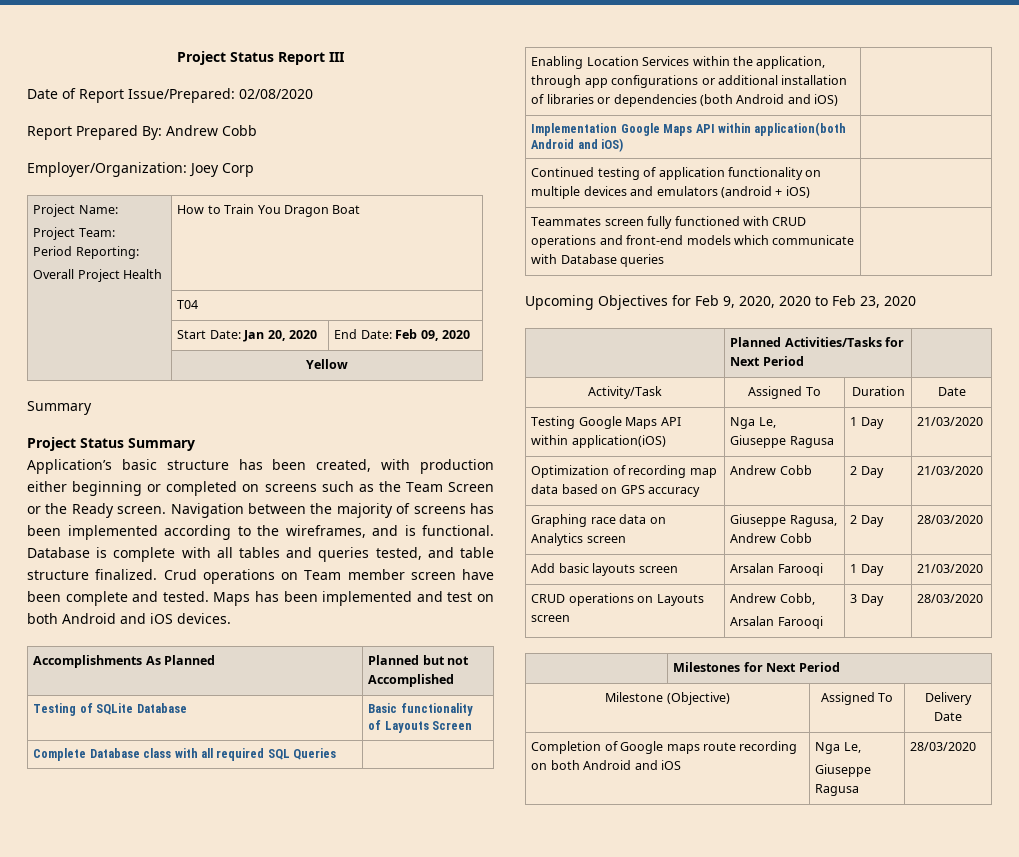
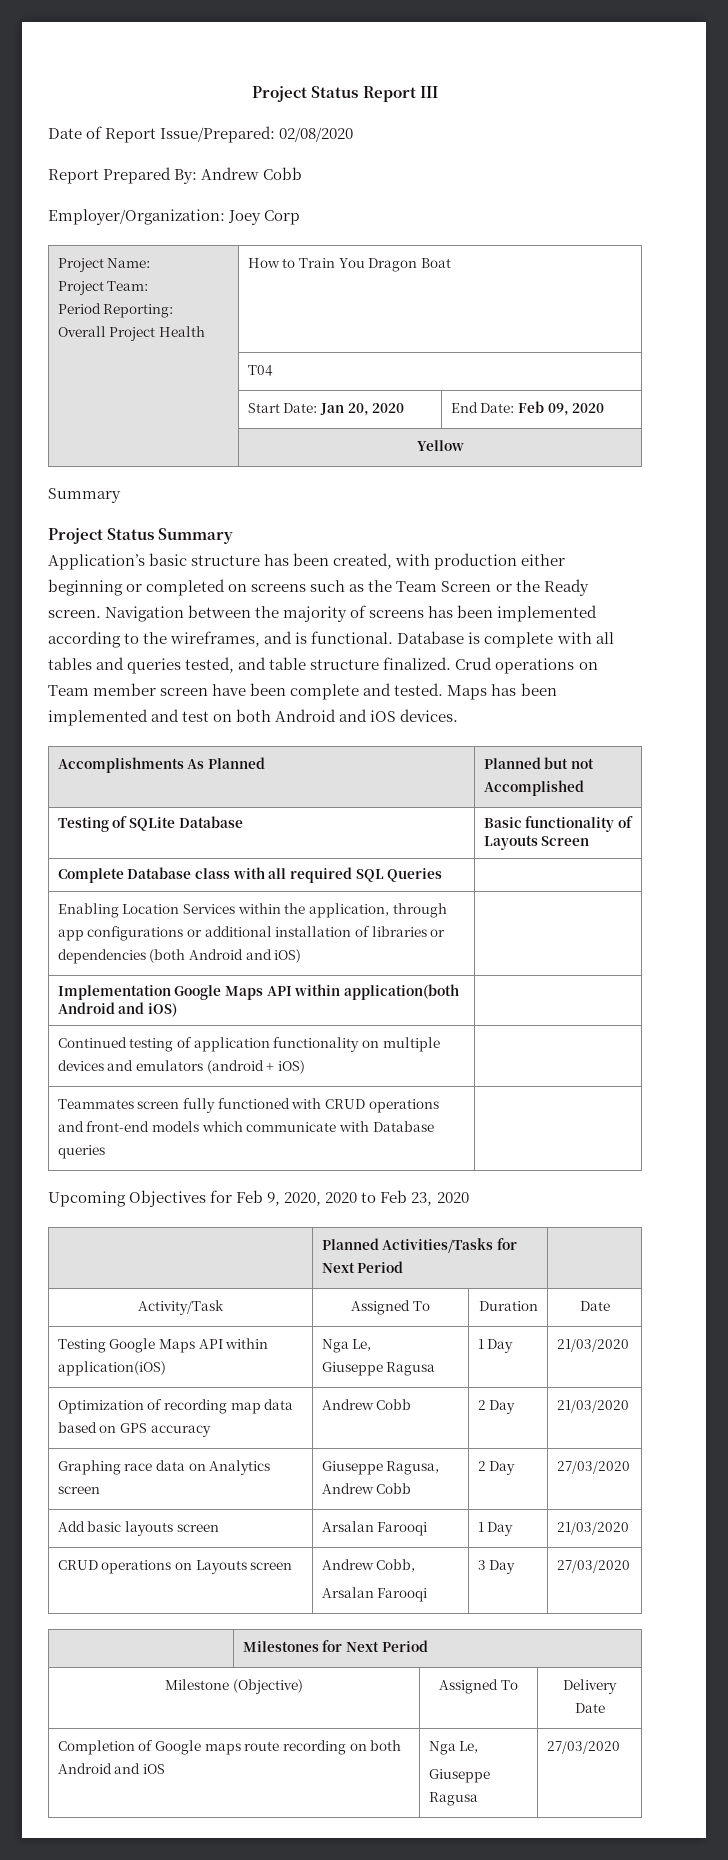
[917,515,984,524] 28/03/2020 -> [556,1461,630,1474] 27/03/2020
[917,594,984,603] 28/03/2020 -> [556,1560,630,1573] 27/03/2020
[910,742,977,751] 28/03/2020 -> [546,1741,620,1754] 27/03/2020

